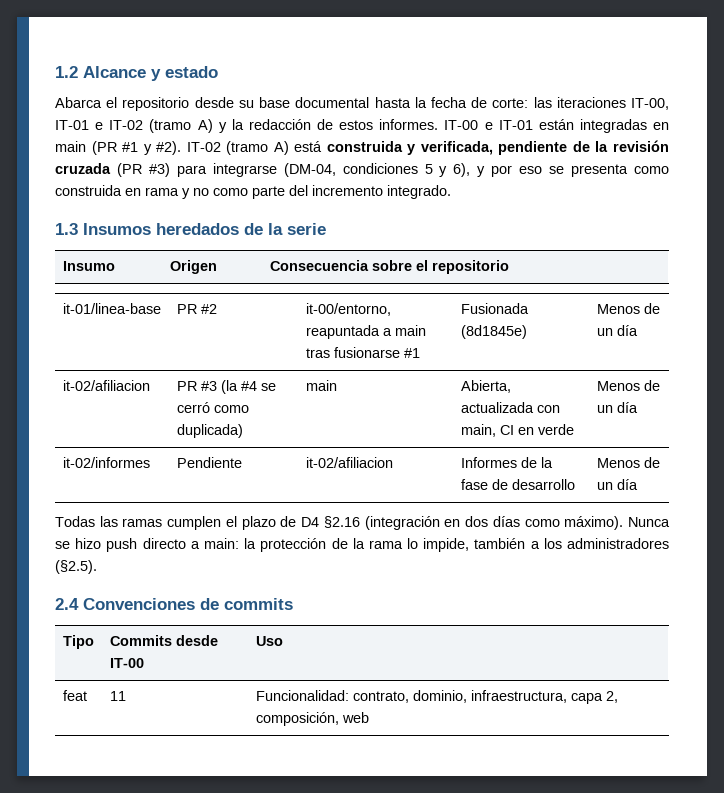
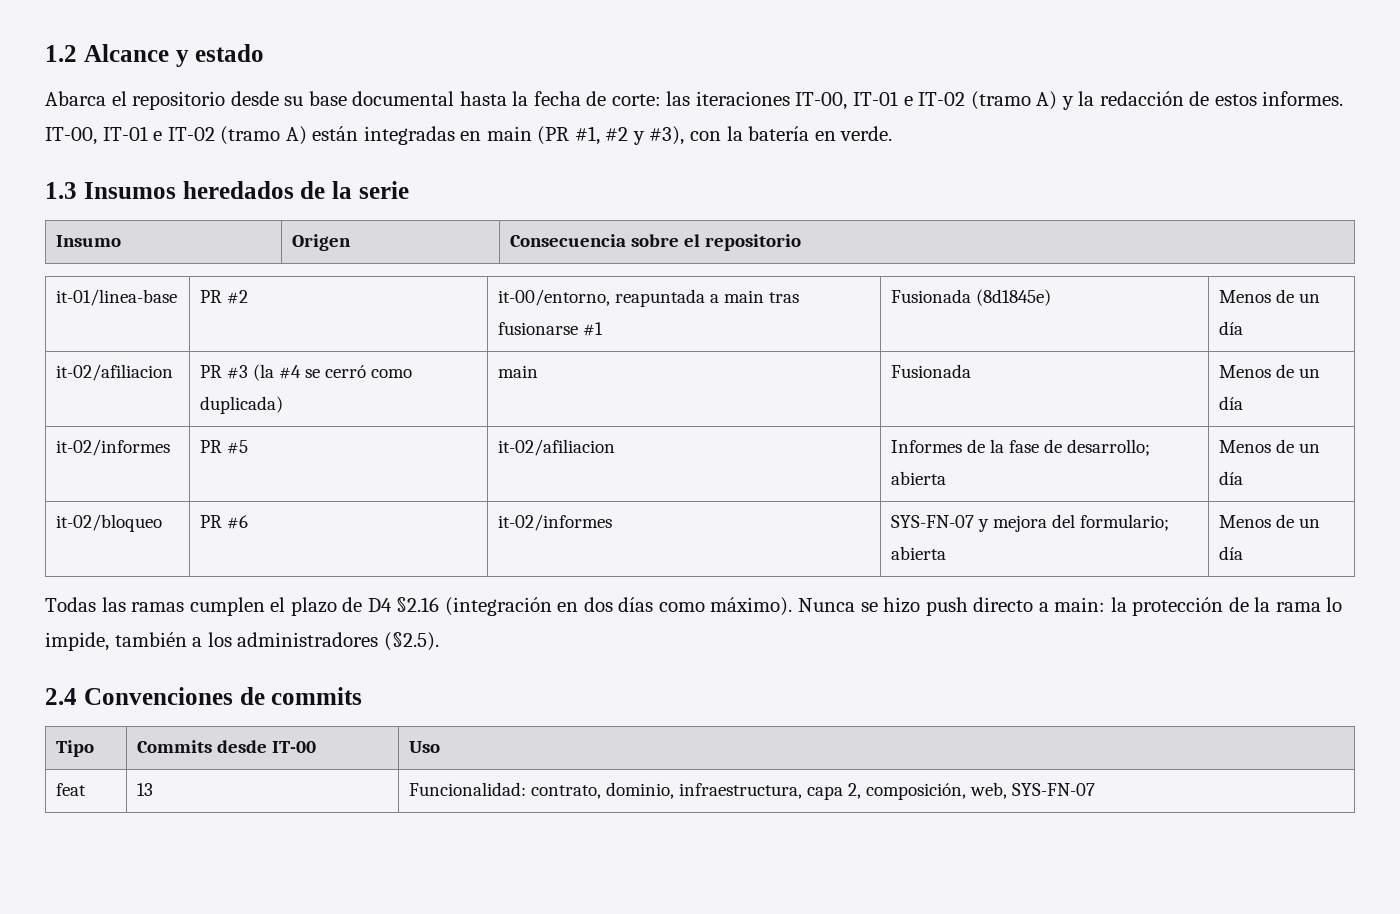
[444,120,533,130] IT-00 e IT-01 -> [45,126,307,145] IT-00, IT-01 e IT-02 (tramo A)
[122,140,669,155] [55,163,669,177] [55,185,451,199] #1 y #2). IT-02 (tramo A) está construida y verificada, pendiente de la revisión cruzada (PR #3) para integrarse (DM-04, condiciones 5 y 6), y por eso se presenta como construida en rama y no como parte del incremento integrado. -> [574,126,893,145] #1, #2 y #3), con la batería en verde.
[460,380,511,393] [460,402,560,413] [460,424,574,437] Abierta, actualizada con main, CI en verde -> [891,364,972,378] Fusionada
[176,457,242,468] Pendiente -> [200,440,249,454] PR #5
[511,479,575,490] desarrollo -> [1067,439,1151,456] [891,471,947,485] [1219,439,1321,453] [1219,471,1244,485] [56,514,163,532] [200,515,249,529] [498,514,613,531] [891,514,1170,532] [891,546,947,560] desarrollo; abierta | Menos de un día // it-02/bloqueo | PR #6 | it-02/informes | SYS-FN-07 y mejora del formulario; abierta
[109,691,126,701] 11 -> [137,783,154,796] 13
[341,712,369,723] web -> [970,782,1096,799] web, SYS-FN-07

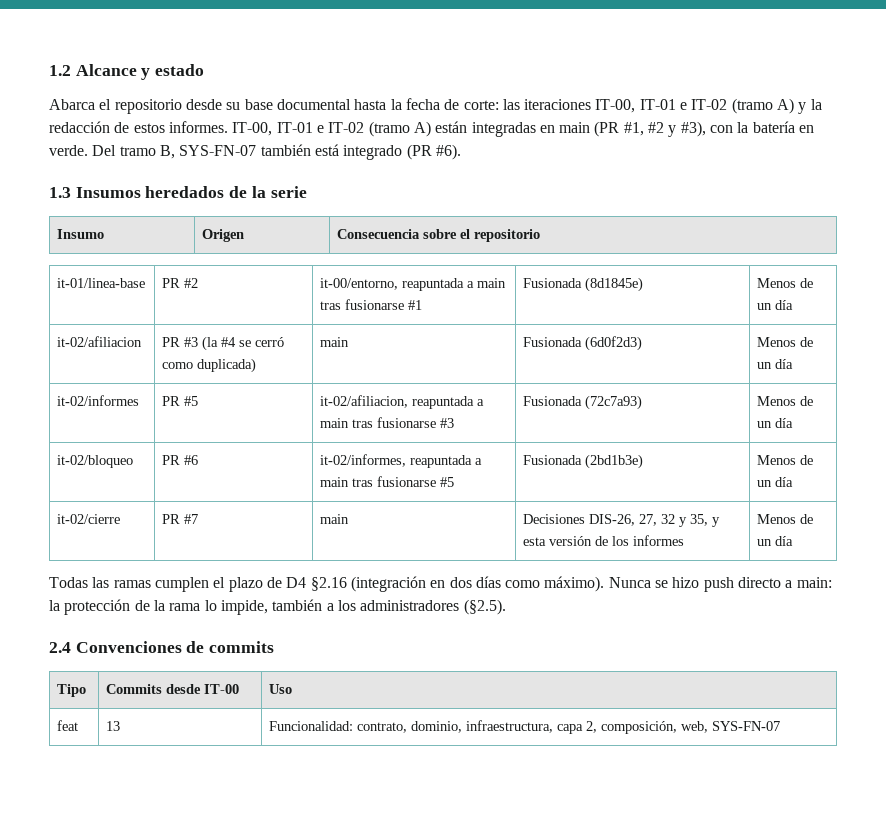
(893, 133) none -> [92,144,461,160] Del tramo B, SYS-FN-07 también está integrado (PR #6).
(972, 371) none -> [585,336,643,351] (6d0f2d3)
[498,439,616,456] [891,439,1151,456] [891,471,947,485] it-02/afiliacion | Informes de la fase de desarrollo; abierta -> [320,395,485,409] [320,417,455,428] [523,395,643,410] it-02/afiliacion, reapuntada a main tras fusionarse #3 | Fusionada (72c7a93)
[498,514,613,531] [891,514,1170,532] [891,546,947,560] it-02/informes | SYS-FN-07 y mejora del formulario; abierta -> [320,454,483,468] [320,476,455,487] [523,454,644,469] [757,455,814,465] [757,477,794,487] [57,514,121,524] [162,514,199,524] [320,514,350,524] [523,514,721,527] [523,535,685,546] it-02/informes, reapuntada a main tras fusionarse #5 | Fusionada (2bd1b3e) | Menos de un día // it-02/cierre | PR #7 | main | Decisiones DIS-26, 27, 32 y 35, y esta versión de los informes

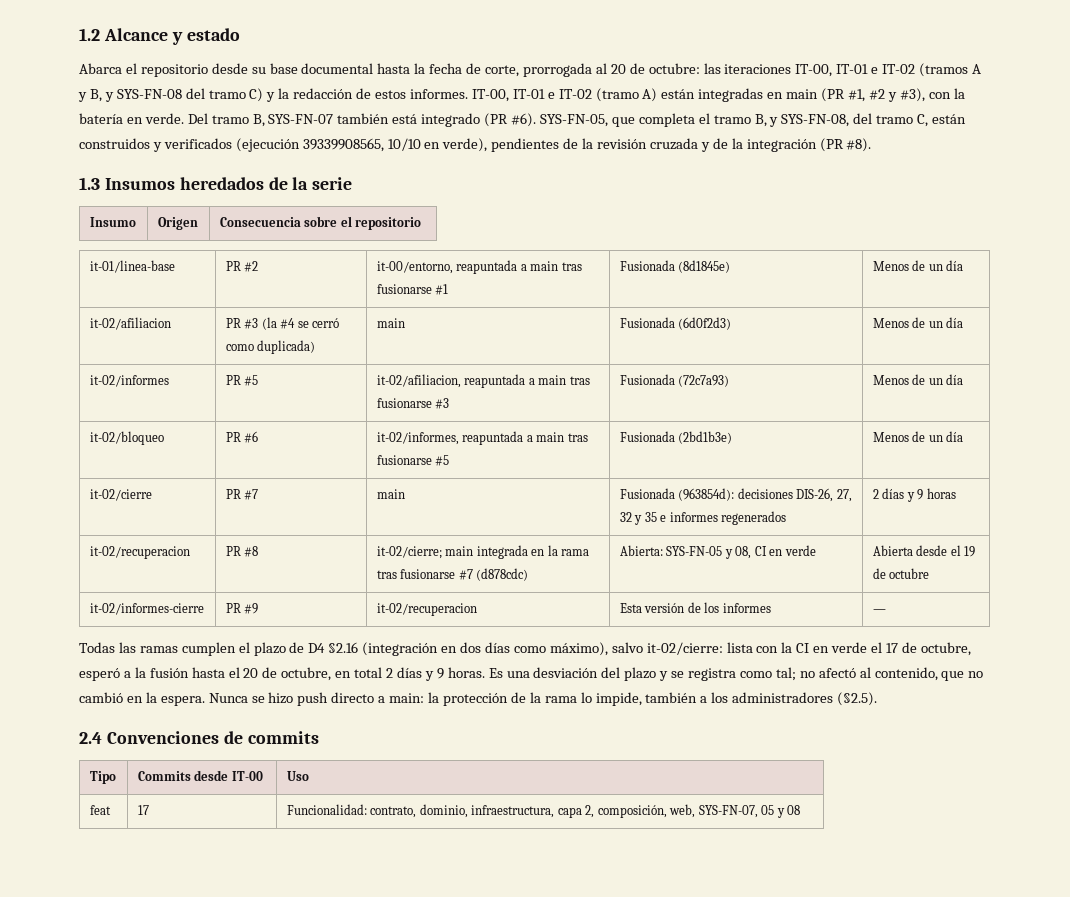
[463,100,499,110] corte: -> [485,63,700,77] corte, prorrogada al 20 de octubre:
[731,98,795,114] (tramo A) -> [919,63,981,77] [78,88,264,102] (tramos A y B, y SYS-FN-08 del tramo C)
(461, 152) none -> [539,113,967,127] [79,138,872,152] SYS-FN-05, que completa el tramo B, y SYS-FN-08, del tramo C, están construidos y verificados (ejecución 39339908565, 10/10 en verde), pendientes de la revisión cruzada y de la integración (PR #8).
[523,514,586,524] Decisiones -> [619,488,793,501] Fusionada (963854d): decisiones
[690,514,721,527] [523,537,547,546] 35, y esta -> [644,511,787,525] [872,488,956,502] [89,546,190,559] [225,546,259,557] [376,545,590,559] [376,568,529,581] [619,545,816,559] [872,545,976,557] [872,568,930,579] [89,603,204,615] [225,603,259,614] [376,603,477,616] [619,603,642,613] 35 e informes regenerados | 2 días y 9 horas // it-02/recuperacion | PR #8 | it-02/cierre; main integrada en la rama tras fusionarse #7 (d878cdc) | Abierta: SYS-FN-05 y 08, CI en verde | Abierta desde el 19 de octubre // it-02/informes-cierre | PR #9 | it-02/recuperacion | Esta
[757,514,814,524] [757,536,794,546] Menos de un día -> [872,609,886,613] —
[544,576,605,592] máximo). -> [549,642,971,656] [79,667,984,681] [79,692,205,706] máximo), salvo it-02/cierre: lista con la CI en verde el 17 de octubre, esperó a la fusión hasta el 20 de octubre, en total 2 días y 9 horas. Es una desviación del plazo y se registra como tal; no afectó al contenido, que no cambió en la espera.
[106,721,121,731] 13 -> [137,805,149,815] 17
[712,721,781,731] SYS-FN-07 -> [698,805,801,818] SYS-FN-07, 05 y 08

